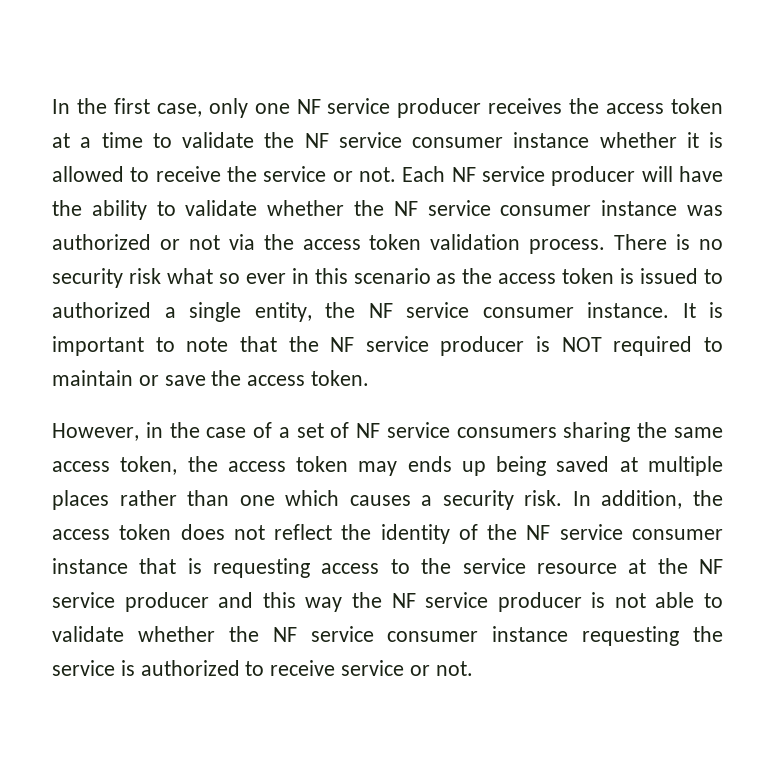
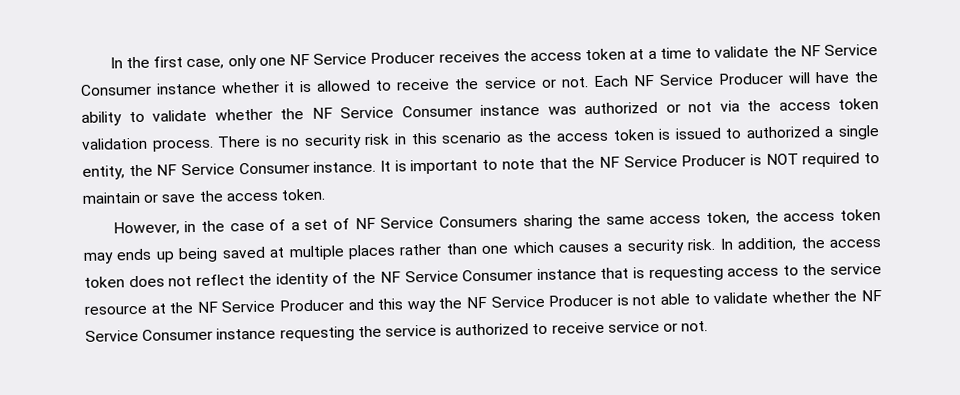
[327,98,482,118] service producer -> [313,51,436,65] Service Producer
[338,132,503,148] service consumer -> [824,44,879,56] [80,83,152,96] Service Consumer
[481,166,636,186] service producer -> [658,72,784,86] Service Producer
[427,200,592,216] service consumer -> [340,105,473,119] Service Consumer
[166,268,286,284] what so ever -> (391, 139) none
[406,302,574,318] service consumer -> [181,161,310,176] Service Consumer
[365,336,525,356] service producer -> [623,154,747,168] Service Producer
[386,422,557,438] service consumers -> [380,215,518,229] Service Consumers
[559,524,723,540] service consumer -> [404,269,534,283] Service Consumer
[52,592,209,612] service producer -> [221,299,344,313] Service Producer
[425,592,582,612] service producer -> [490,294,614,308] Service Producer
[310,626,479,642] service consumer -> [85,328,214,342] Service Consumer

